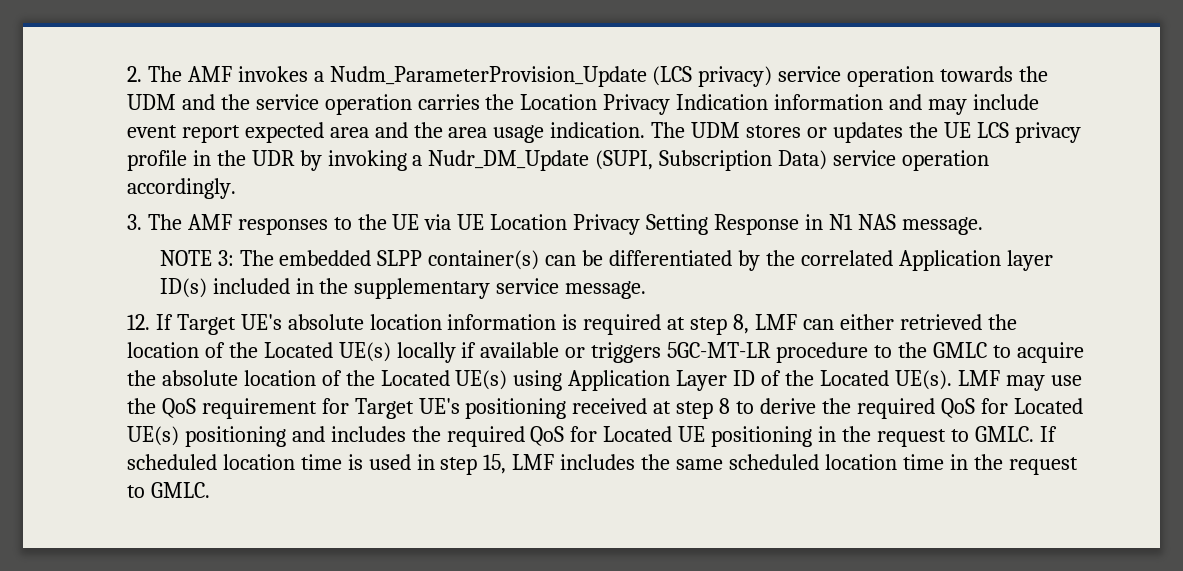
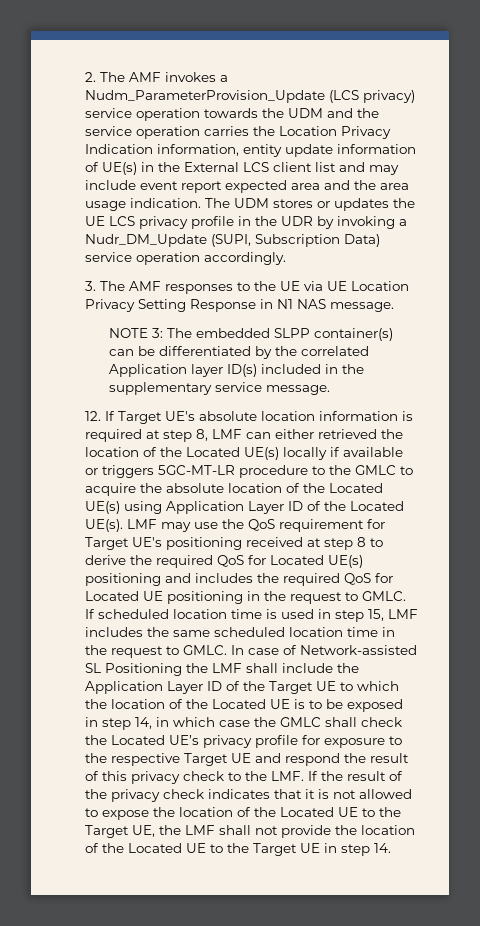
[774,94,884,110] information -> [157,144,417,157] [85,162,337,175] information, entity update information of UE(s) in the External LCS client list
(210, 490) none -> [231,645,418,655] [85,663,360,676] [85,681,400,694] [85,699,404,712] [85,717,403,730] [85,735,403,748] [85,753,410,766] [85,771,404,784] [85,789,413,802] [85,807,402,820] [85,825,416,838] [85,843,392,856] In case of Network-assisted SL Positioning the LMF shall include the Application Layer ID of the Target UE to which the location of the Located UE is to be exposed in step 14, in which case the GMLC shall check the Located UE’s privacy profile for exposure to the respective Target UE and respond the result of this privacy check to the LMF. If the result of the privacy check indicates that it is not allowed to expose the location of the Located UE to the Target UE, the LMF shall not provide the location of the Located UE to the Target UE in step 14.

